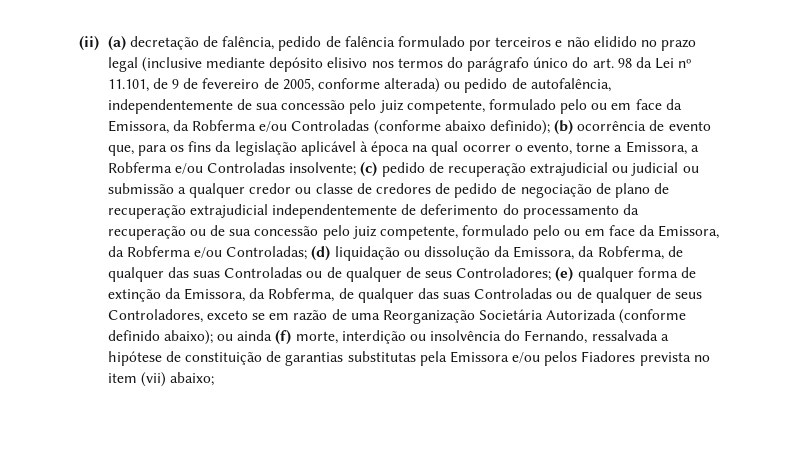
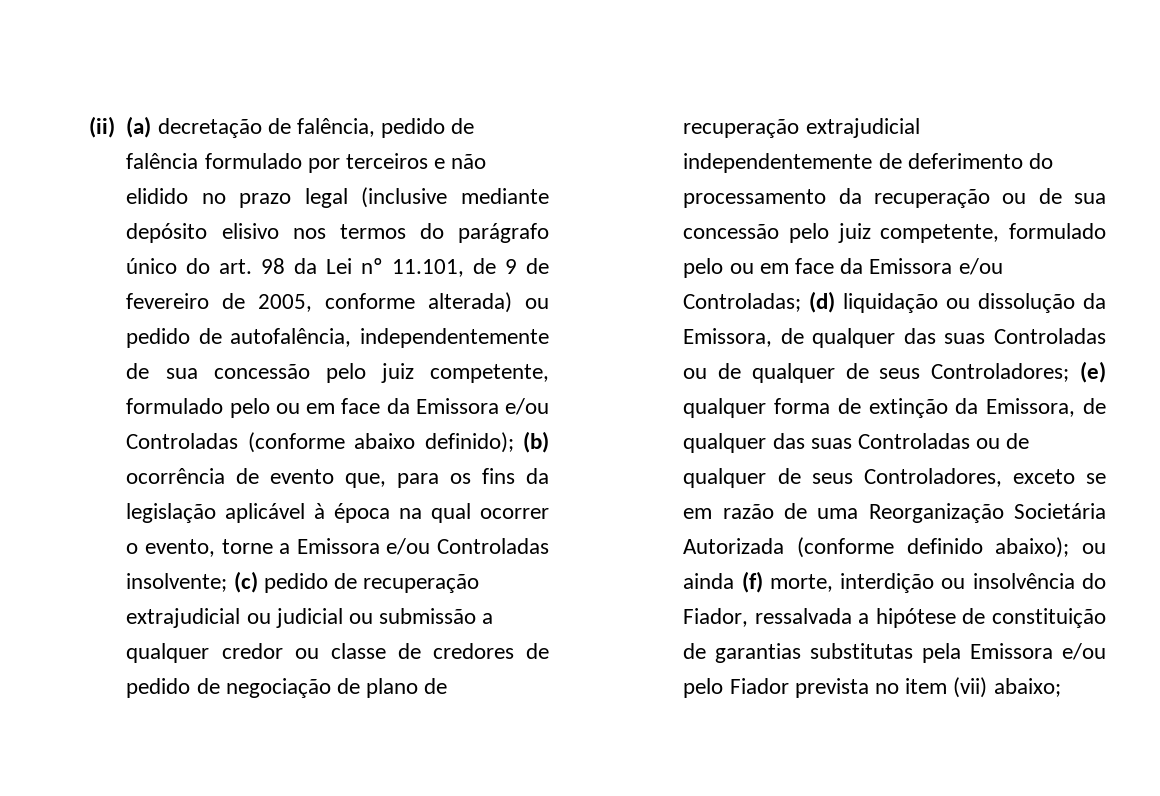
[107,120,256,134] Emissora, da Robferma -> [415,398,499,414] Emissora
[625,141,699,155] [107,162,172,173] Emissora, a Robferma -> [296,538,380,554] Emissora
[658,225,720,239] [107,246,191,257] Emissora, da Robferma -> [869,258,953,274] Emissora
[578,246,664,260] da Robferma, -> (773, 337) none
[249,288,335,302] da Robferma, -> (1076, 407) none
[524,330,588,344] Fernando, -> [683,608,749,627] Fiador,
[544,351,636,366] pelos Fiadores -> [683,678,789,698] pelo Fiador

